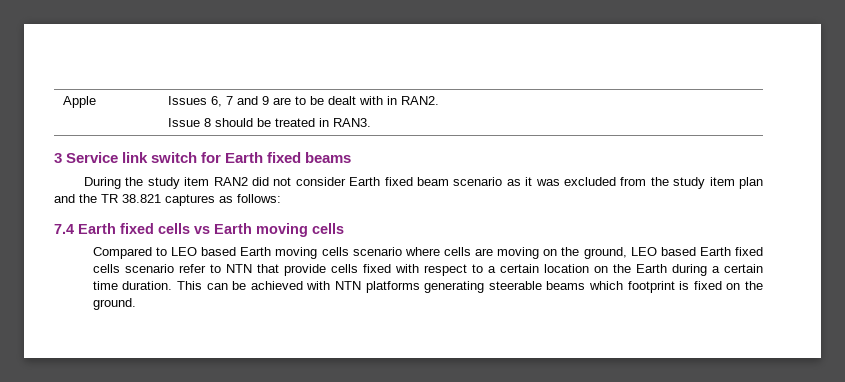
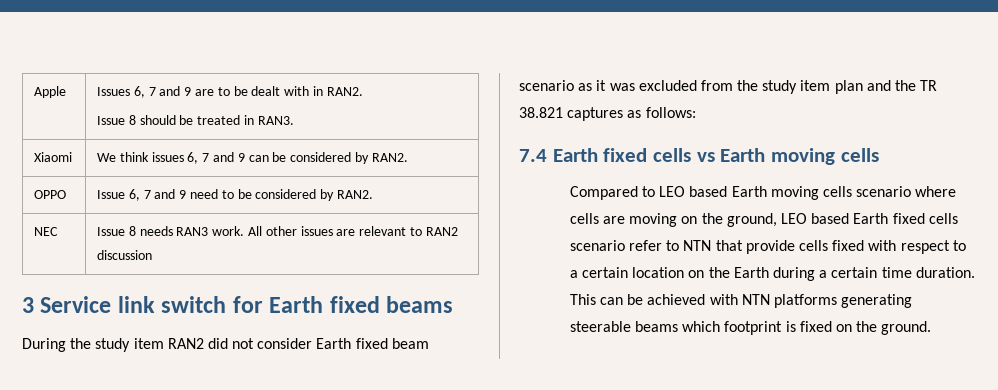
(371, 122) none -> [34,152,73,162] [97,152,408,164] [34,190,67,199] [97,189,373,201] [34,227,59,236] [97,226,458,236] [97,250,153,260] // Xiaomi | We think issues 6, 7 and 9 can be considered by RAN2. // OPPO | Issue 6, 7 and 9 need to be considered by RAN2. // NEC | Issue 8 needs RAN3 work. All other issues are relevant to RAN2 discussion

